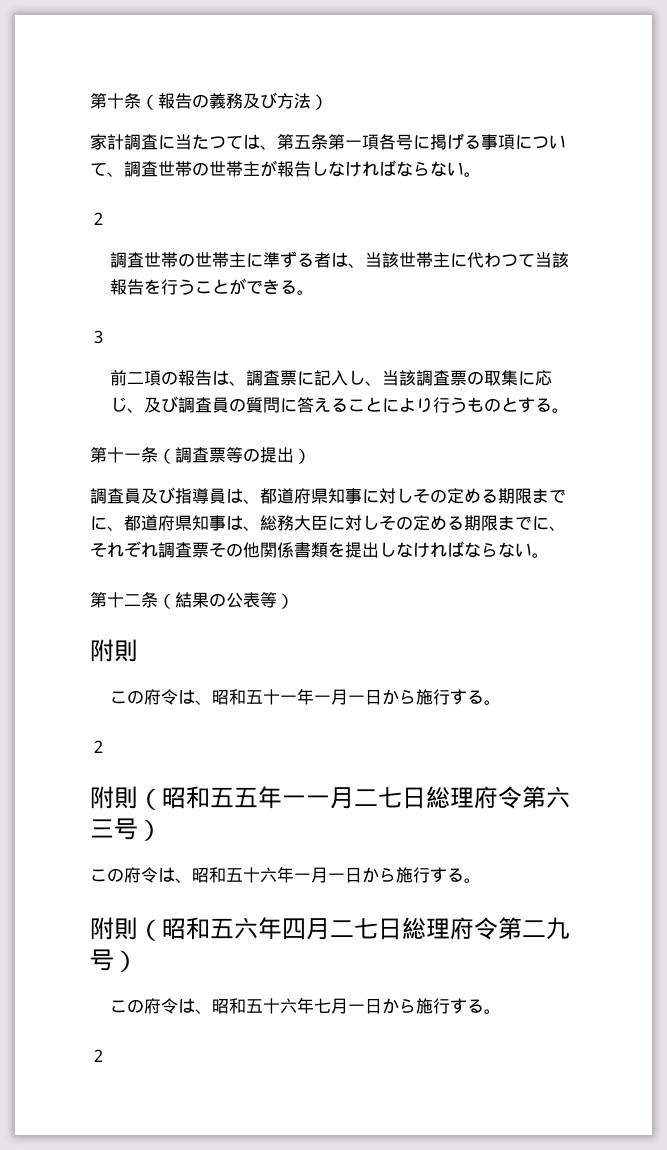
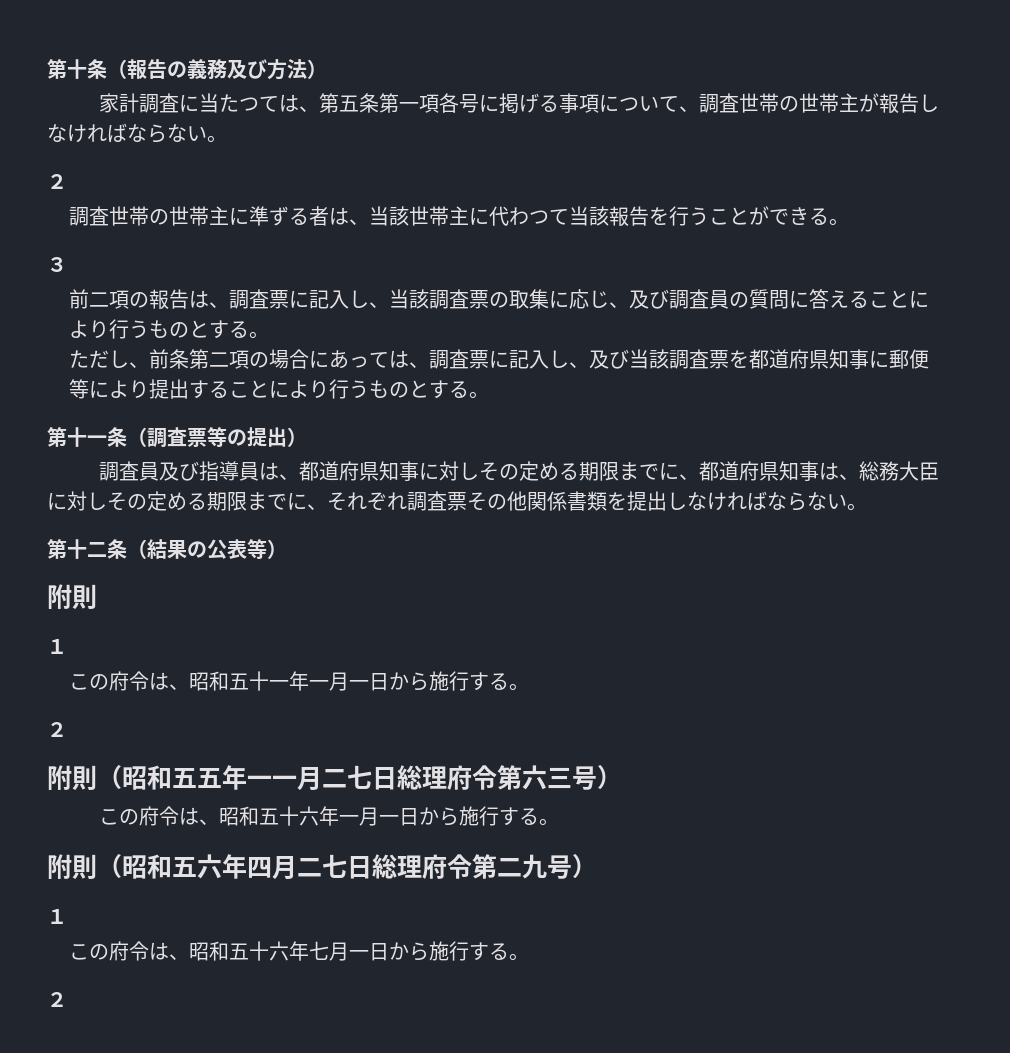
(570, 410) none -> [69,349,930,369] [69,379,490,399] // ただし、前条第二項の場合にあっては、調査票に記入し、及び当該調査票を都道府県知事に郵便等により提出することにより行うものとする。
(138, 650) none -> [47,639,67,654] // １
(138, 961) none -> [47,909,67,924] // １

